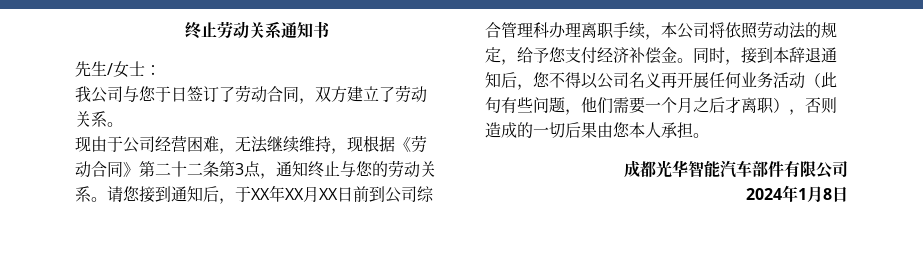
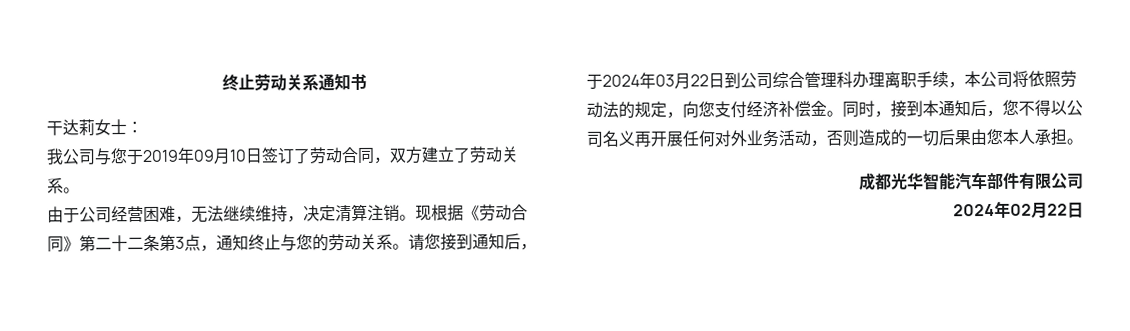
[75,61,113,77] 先生/ -> [46,119,95,136] 干达莉
(171, 94) none -> [142,147,246,165] 2019年09月10
[75,136,91,152] 现 -> (80, 190) none
(347, 151) none -> [303,203,416,223] 决定清算注销。
[251,185,369,202] XX年XX月XX日前 -> [602,72,725,90] 2024年03月22日
[517,47,549,63] 给予 -> [682,101,699,118] 向
[789,47,821,63] 辞退 -> (939, 108) none
(741, 80) none -> [714,130,747,147] 对外
[805,72,837,88] [485,97,789,115] （此句有些问题，他们需要一个月之后才离职） -> (811, 137) none
[798,186,832,203] 1月8 -> [1010,202,1068,219] 02月22

